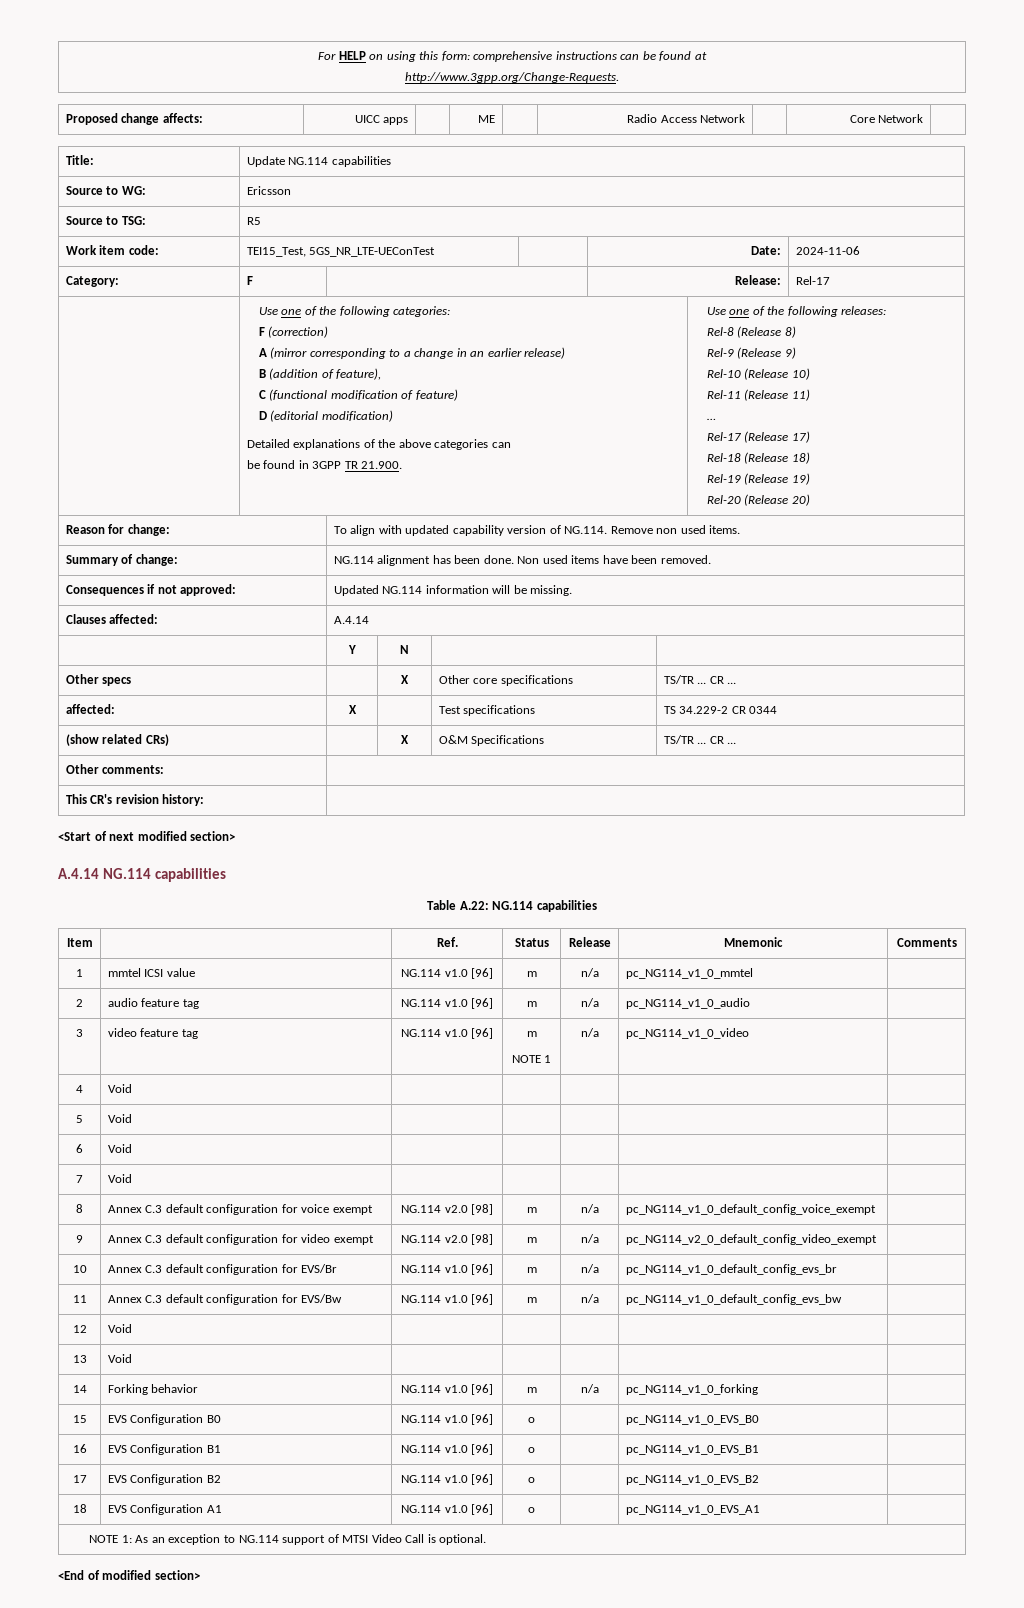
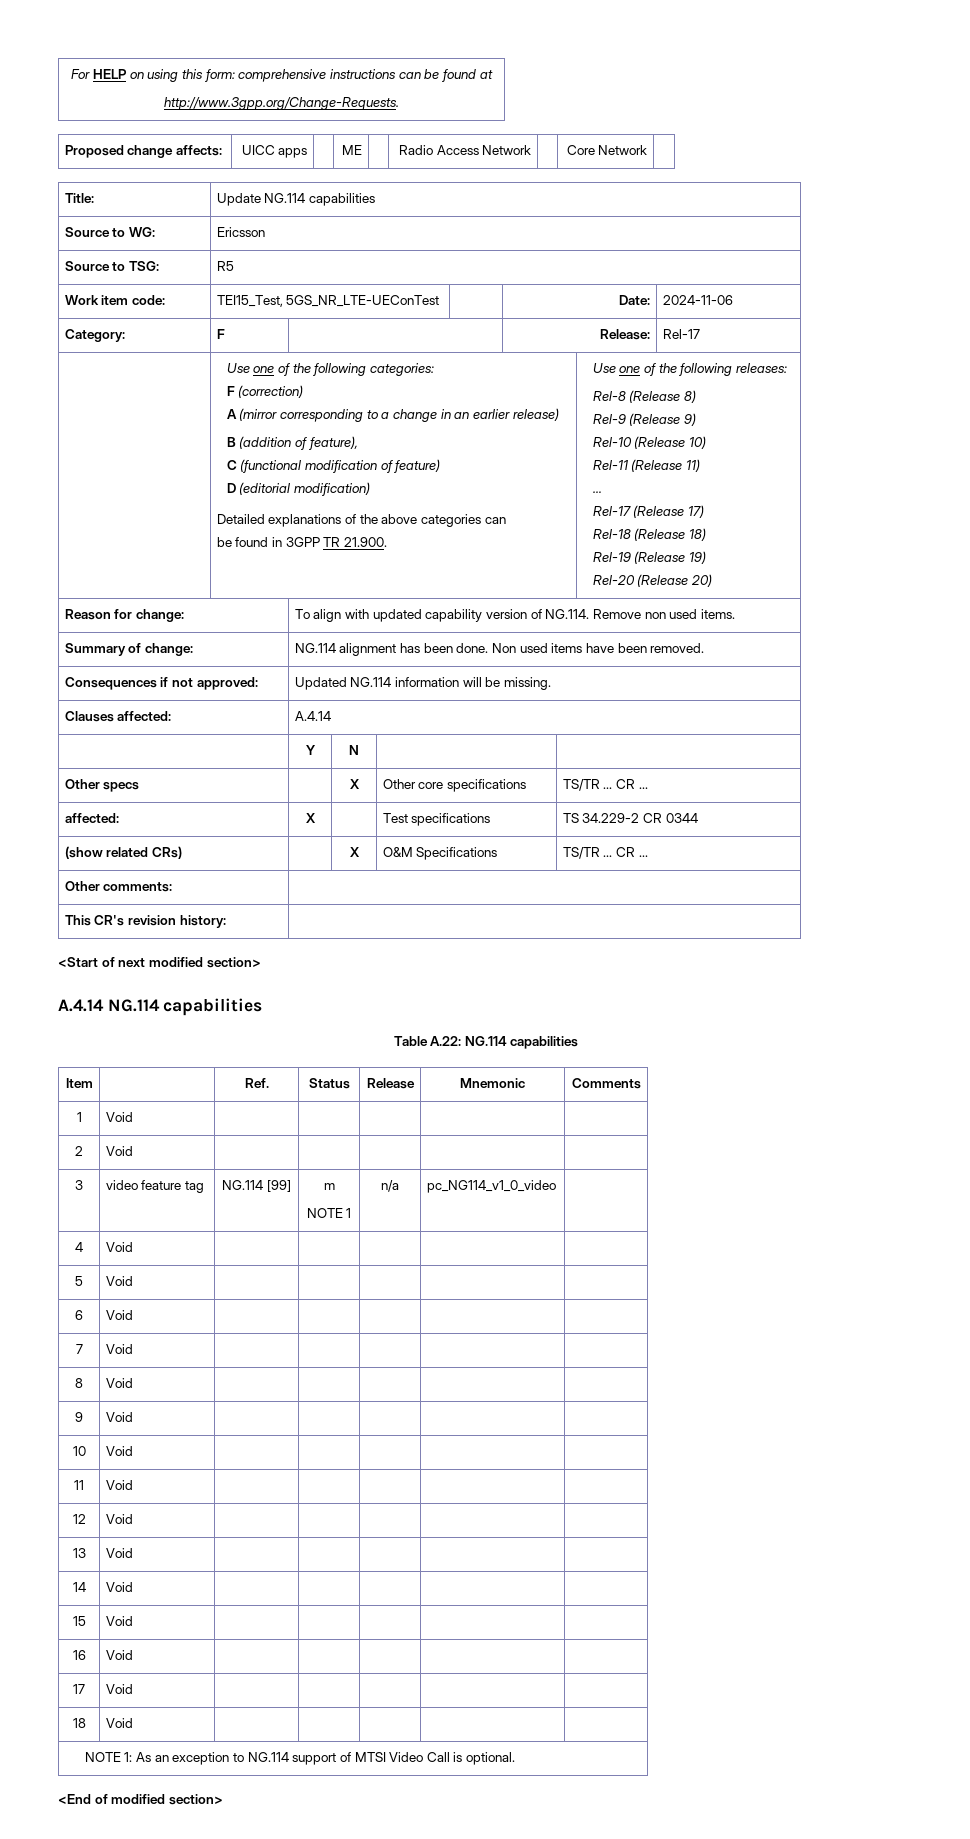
[107,968,195,977] [400,968,494,979] [526,971,537,977] [580,968,599,977] [625,968,753,979] [76,999,83,1007] [107,998,199,1009] [400,998,494,1009] [526,1001,537,1007] [580,998,599,1007] [625,998,750,1009] mmtel ICSI value | NG.114 v1.0 [96] | m | n/a | pc_NG114_v1_0_mmtel | // 2 | audio feature tag | NG.114 v1.0 [96] | m | n/a | pc_NG114_v1_0_audio -> [105,1112,133,1122] [75,1146,83,1156] [105,1146,133,1156] Void | | | | | // 2 | Void | | | |
[444,1028,494,1039] v1.0 [96] -> [266,1180,291,1192] [99]
[107,1204,373,1215] [400,1204,494,1215] [526,1207,537,1213] [580,1204,599,1213] [625,1204,876,1215] [76,1235,83,1243] [107,1234,374,1245] [400,1234,494,1245] [526,1237,537,1243] [580,1234,599,1243] [625,1234,877,1245] [72,1265,87,1273] [107,1264,338,1275] [400,1264,494,1275] [526,1267,537,1273] [580,1264,599,1273] [625,1264,837,1275] [72,1295,87,1303] [107,1294,343,1305] [400,1294,494,1305] [526,1297,537,1303] [580,1294,599,1303] [625,1294,842,1305] Annex C.3 default configuration for voice exempt | NG.114 v2.0 [98] | m | n/a | pc_NG114_v1_0_default_config_voice_exempt | // 9 | Annex C.3 default configuration for video exempt | NG.114 v2.0 [98] | m | n/a | pc_NG114_v2_0_default_config_video_exempt | // 10 | Annex C.3 default configuration for EVS/Br | NG.114 v1.0 [96] | m | n/a | pc_NG114_v1_0_default_config_evs_br | // 11 | Annex C.3 default configuration for EVS/Bw | NG.114 v1.0 [96] | m | n/a | pc_NG114_v1_0_default_config_evs_bw -> [105,1378,133,1388] [75,1412,83,1422] [105,1412,133,1422] [72,1446,86,1456] [105,1446,133,1456] [74,1480,84,1490] [105,1480,133,1490] Void | | | | | // 9 | Void | | | | | // 10 | Void | | | | | // 11 | Void | | | |
[107,1384,199,1395] [400,1384,494,1395] [526,1387,537,1393] [580,1384,599,1393] [625,1384,758,1395] [72,1415,87,1423] [107,1414,221,1425] [400,1414,494,1425] [528,1417,535,1423] [625,1415,759,1425] [72,1444,87,1453] [107,1444,221,1455] [400,1444,494,1455] [528,1447,535,1453] [625,1445,759,1455] [72,1475,87,1483] [107,1474,221,1485] [400,1474,494,1485] [528,1477,535,1483] [625,1475,759,1485] [72,1504,87,1513] [107,1504,222,1515] [400,1504,494,1515] [528,1507,535,1513] [625,1505,760,1515] Forking behavior | NG.114 v1.0 [96] | m | n/a | pc_NG114_v1_0_forking | // 15 | EVS Configuration B0 | NG.114 v1.0 [96] | o | | pc_NG114_v1_0_EVS_B0 | // 16 | EVS Configuration B1 | NG.114 v1.0 [96] | o | | pc_NG114_v1_0_EVS_B1 | // 17 | EVS Configuration B2 | NG.114 v1.0 [96] | o | | pc_NG114_v1_0_EVS_B2 | // 18 | EVS Configuration A1 | NG.114 v1.0 [96] | o | | pc_NG114_v1_0_EVS_A1 -> [105,1582,133,1592] [72,1616,86,1626] [105,1616,133,1626] [72,1650,86,1660] [105,1650,133,1660] [73,1684,85,1694] [105,1684,133,1694] [72,1718,86,1728] [105,1718,133,1728] Void | | | | | // 15 | Void | | | | | // 16 | Void | | | | | // 17 | Void | | | | | // 18 | Void | | | |

